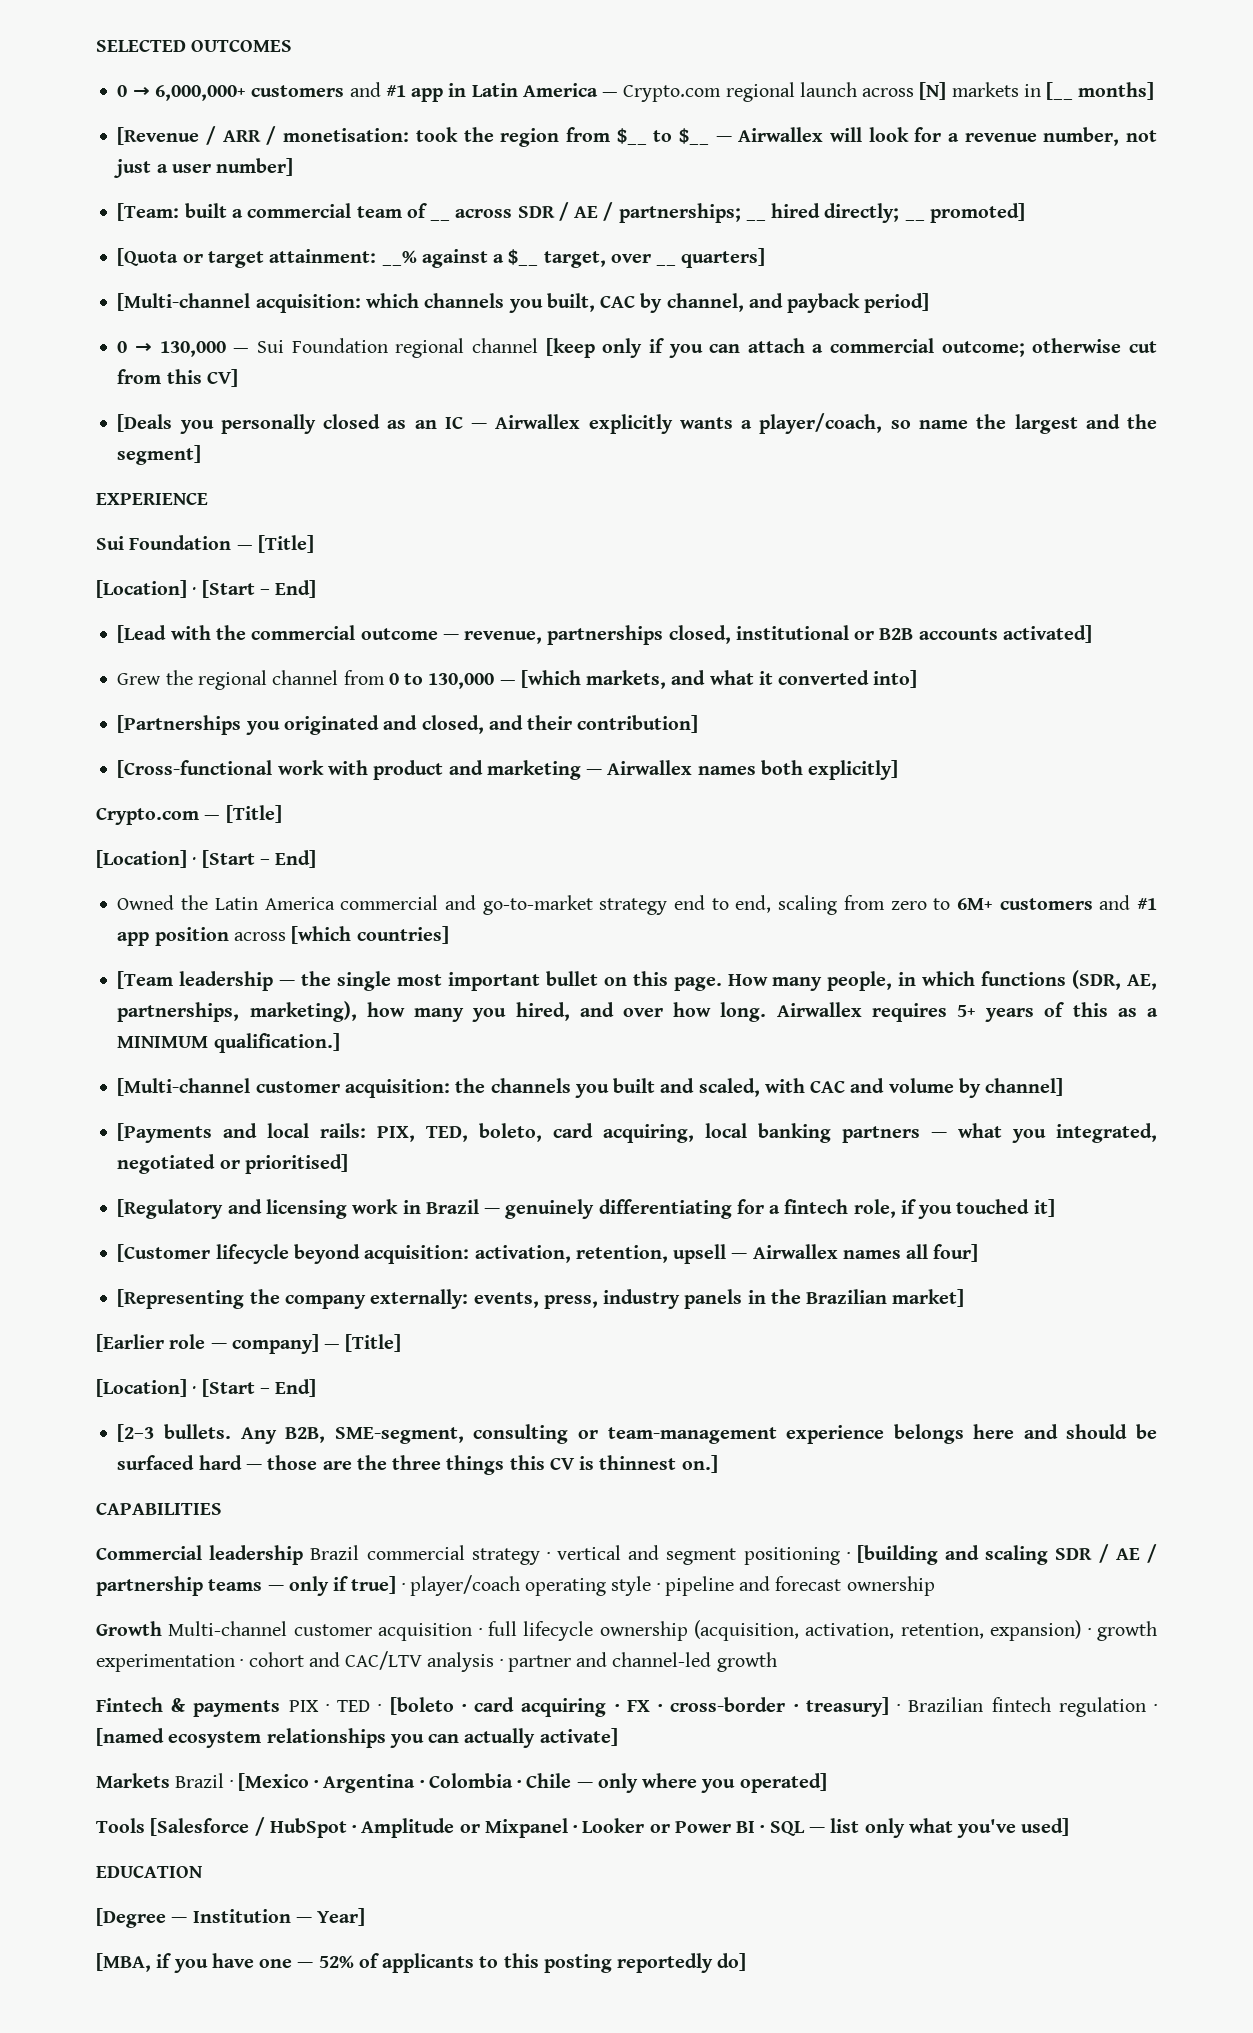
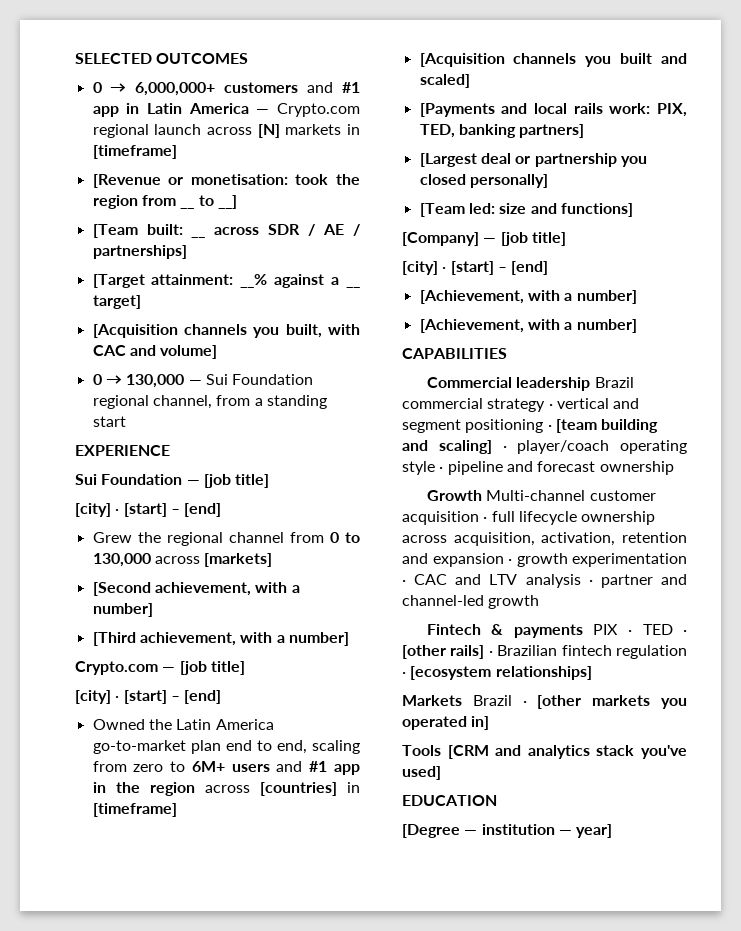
[1046,82,1155,100] [__ months] -> [92,145,177,159] [timeframe]
[206,126,277,145] / ARR / -> [168,177,184,185] or
[616,127,1158,146] [113,158,294,178] [117,203,427,221] $__ to $__ — Airwallex will look for a revenue number, not just a user number] // [Team: built a commercial team of -> [180,206,195,209] [198,195,237,209] [92,224,183,238] __ to __] // [Team built:
[618,203,766,223] [771,203,1025,223] [117,248,651,268] [656,248,766,268] [117,293,930,313] partnerships; __ hired directly; __ promoted] // [Quota or target attainment: __% against a $__ target, over __ quarters] // [Multi-channel acquisition: which channels you built, CAC by channel, and payback period] -> [92,245,187,259] [92,274,340,288] [346,285,360,288] [92,295,141,309] [92,324,360,338] [92,345,218,359] partnerships] // [Target attainment: __% against a __ target] // [Acquisition channels you built, with CAC and volume]
[471,338,1157,358] [117,369,238,387] [117,413,1157,434] [117,445,202,465] [96,492,208,505] [96,535,314,553] [96,580,317,598] [117,625,1092,645] channel [keep only if you can attach a commercial outcome; otherwise cut from this CV] // [Deals you personally closed as an IC — Airwallex explicitly wants a player/coach, so name the largest and the segment] // EXPERIENCE // Sui Foundation — [Title] // [Location] · [Start – End] // [Lead with the commercial outcome — revenue, partnerships closed, institutional or B2B accounts activated] -> [152,395,327,409] [92,416,126,427] [75,445,170,456] [75,474,270,488] [75,503,222,517] channel, from a standing start // EXPERIENCE // Sui Foundation — [job title] // [city] · [start] – [end]
[499,670,918,689] [117,715,699,735] [117,760,899,780] [96,805,282,825] [96,850,317,868] — [which markets, and what it converted into] // [Partnerships you originated and closed, and their contribution] // [Cross-functional work with product and marketing — Airwallex names both explicitly] // Crypto.com — [Title] // [Location] · [Start – End] -> [154,553,273,567] [92,582,300,596] [92,603,153,617] [92,632,349,646] [75,661,245,675] [75,690,222,704] across [markets] // [Second achievement, with a number] // [Third achievement, with a number] // Crypto.com — [job title] // [city] · [start] – [end]
[340,895,668,915] commercial and go-to-market strategy -> [92,740,221,754] go-to-market plan
[999,895,1157,910] [117,926,449,946] [117,970,1158,991] [117,1001,1159,1022] [117,1033,340,1053] [117,1078,1064,1098] [117,1123,1157,1143] [117,1154,348,1174] [117,1199,1055,1219] [117,1244,979,1264] [117,1289,965,1309] [96,1334,402,1354] [96,1379,317,1397] [117,1424,1157,1444] [117,1455,718,1475] customers and #1 app position across [which countries] // [Team leadership — the single most important bullet on this page. How many people, in which functions (SDR, AE, partnerships, marketing), how many you hired, and over how long. Airwallex requires 5+ years of this as a MINIMUM qualification.] // [Multi-channel customer acquisition: the channels you built and scaled, with CAC and volume by channel] // [Payments and local rails: PIX, TED, boleto, card acquiring, local banking partners — what you integrated, negotiated or prioritised] // [Regulatory and licensing work in Brazil — genuinely differentiating for a fintech role, if you touched it] // [Customer lifecycle beyond acquisition: activation, retention, upsell — Airwallex names all four] // [Representing the company externally: events, press, industry panels in the Brazilian market] // [Earlier role — company] — [Title] // [Location] · [Start – End] // [2–3 bullets. Any B2B, SME-segment, consulting or team-management experience belongs here and should be surfaced hard — those are the three things this CV is thinnest on.] -> [231,761,360,775] [92,782,360,796] [92,803,177,817] [419,53,687,67] [419,74,470,88] [419,103,687,117] [419,124,585,138] [419,153,647,167] [419,174,548,188] [419,203,633,217] [402,232,566,246] [402,261,549,275] [419,290,637,304] [419,319,637,333] users and #1 app in the region across [countries] in [timeframe] // [Acquisition channels you built and scaled] // [Payments and local rails work: PIX, TED, banking partners] // [Largest deal or partnership you closed personally] // [Team led: size and functions] // [Company] — [job title] // [city] · [start] – [end] // [Achievement, with a number] // [Achievement, with a number]
[856,1544,1157,1565] [96,1576,397,1596] [building and scaling SDR / AE / partnership teams — only if true] -> [555,419,659,433] [402,440,492,454] [team building and scaling]
[694,1620,1082,1641] (acquisition, activation, retention, expansion) -> [402,532,687,546] [402,553,504,567] across acquisition, activation, retention and expansion
[248,1651,423,1670] cohort and CAC/LTV -> [414,574,518,585] CAC and LTV
[389,1697,889,1717] [boleto · card acquiring · FX · cross-border · treasury] -> [402,645,485,659] [other rails]
[96,1728,618,1748] [96,1773,827,1793] [96,1817,953,1838] [named ecosystem relationships you can actually activate] // Markets Brazil · [Mexico · Argentina · Colombia · Chile — only where you operated] // Tools [Salesforce / HubSpot · Amplitude or Mixpanel · Looker or Power BI · SQL — list only what -> [410,666,592,680] [402,695,687,709] [402,716,490,730] [402,745,635,759] [ecosystem relationships] // Markets Brazil · [other markets you operated in] // Tools [CRM and analytics stack
[192,1908,366,1926] [96,1953,747,1973] Institution — Year] // [MBA, if you have one — 52% of applicants to this posting reportedly do] -> [481,824,613,838] institution — year]

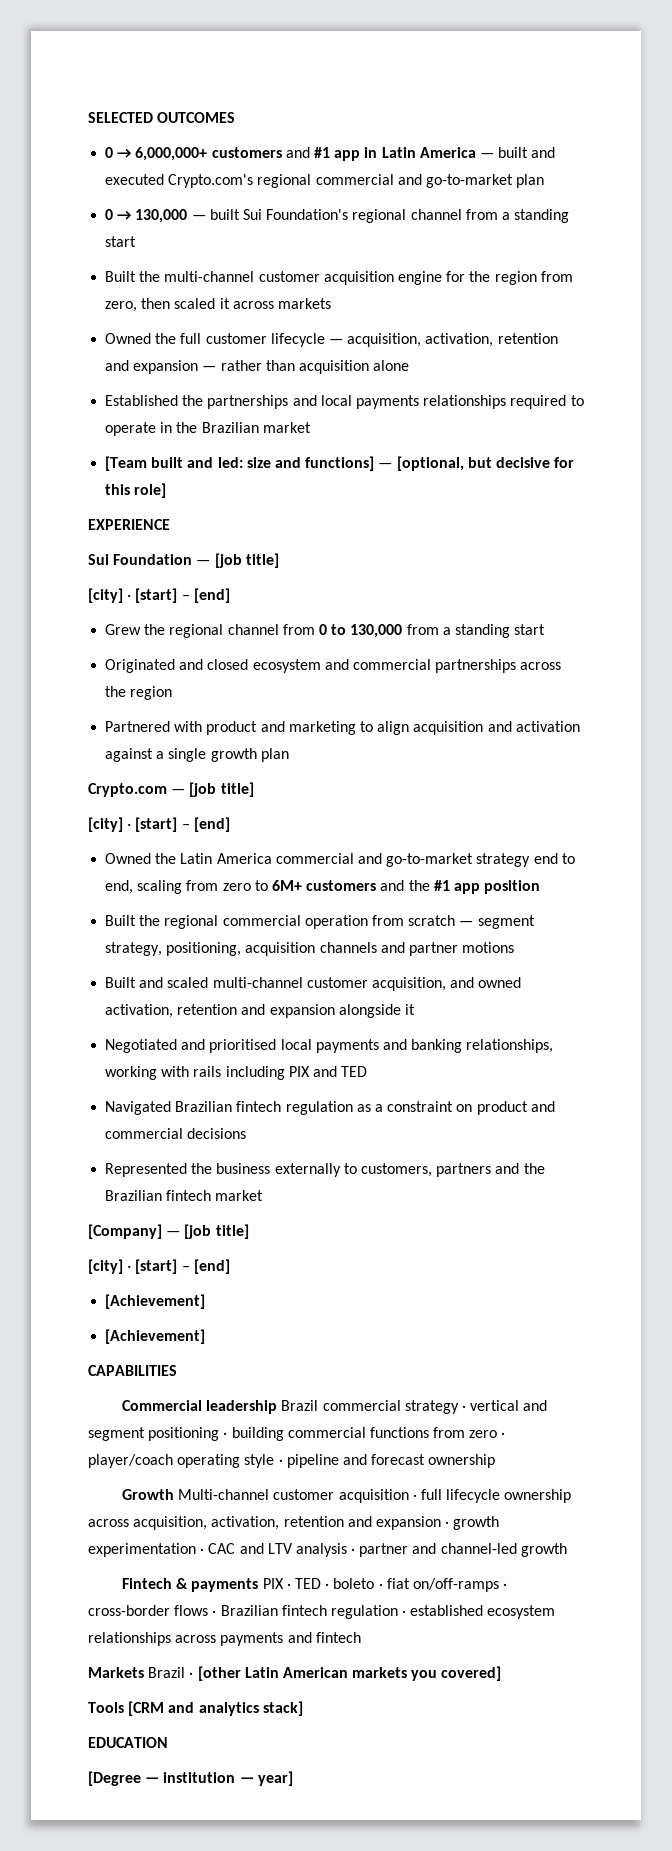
[277,103,360,117] [92,124,360,138] [92,145,177,159] [92,174,360,188] [92,195,176,209] [180,206,195,209] [198,195,237,209] [92,224,183,238] [191,235,206,238] [214,224,360,236] [92,245,187,259] [92,274,340,288] [346,285,360,288] [92,295,141,309] [92,324,360,338] [92,345,218,359] Crypto.com regional launch across [N] markets in [timeframe] // [Revenue or monetisation: took the region from __ to __] // [Team built: __ across SDR / AE / partnerships] // [Target attainment: __% against a __ target] // [Acquisition channels you built, with CAC and volume] -> [498,147,556,158] [105,174,545,188] built and executed Crypto.com's regional commercial and go-to-market plan
[205,374,314,385] [92,395,327,409] [92,416,126,427] Sui Foundation regional channel, from a standing start -> [209,209,570,223] [105,236,137,247] [105,271,573,285] [105,298,331,312] [105,333,558,347] [105,360,410,374] [105,395,584,409] [105,422,311,436] [105,456,575,471] [105,483,167,498] built Sui Foundation's regional channel from a standing start // Built the multi-channel customer acquisition engine for the region from zero, then scaled it across markets // Owned the full customer lifecycle — acquisition, activation, retention and expansion — rather than acquisition alone // Established the partnerships and local payments relationships required to operate in the Brazilian market // [Team built and led: size and functions] — [optional, but decisive for this role]
[154,553,273,567] [92,582,300,596] [92,603,153,617] [92,632,349,646] across [markets] // [Second achievement, with a number] // [Third achievement, with a number] -> [406,624,546,638] [105,659,562,673] [105,686,173,700] [105,721,580,735] [105,748,289,762] from a standing start // Originated and closed ecosystem and commercial partnerships across the region // Partnered with product and marketing to align acquisition and activation against a single growth plan
[92,740,221,754] go-to-market plan -> [275,853,531,867] commercial and go-to-market strategy
[231,761,360,775] [92,782,360,796] [92,803,177,817] [419,53,687,67] [419,74,470,88] [419,103,687,117] [419,124,585,138] [419,153,647,167] [419,174,548,188] [419,203,633,217] users and #1 app in the region across [countries] in [timeframe] // [Acquisition channels you built and scaled] // [Payments and local rails work: PIX, TED, banking partners] // [Largest deal or partnership you closed personally] // [Team led: size and functions] -> [306,880,541,894] [105,915,535,929] [105,942,515,956] [105,977,522,991] [105,1004,415,1018] [105,1039,554,1053] [105,1066,368,1080] [105,1101,555,1115] [105,1128,247,1139] [105,1163,545,1177] [105,1190,264,1201] customers and the #1 app position // Built the regional commercial operation from scratch — segment strategy, positioning, acquisition channels and partner motions // Built and scaled multi-channel customer acquisition, and owned activation, retention and expansion alongside it // Negotiated and prioritised local payments and banking relationships, working with rails including PIX and TED // Navigated Brazilian fintech regulation as a constraint on product and commercial decisions // Represented the business externally to customers, partners and the Brazilian fintech market
[419,290,637,304] [419,319,637,333] [Achievement, with a number] // [Achievement, with a number] -> [105,1294,206,1309] [105,1329,206,1344] [Achievement] // [Achievement]
[555,419,659,433] [402,440,492,454] [team building and scaling] -> [231,1427,498,1441] building commercial functions from zero
[402,645,485,659] [other rails] -> [333,1578,508,1592] [88,1605,209,1616] boleto · fiat on/off-ramps · cross-border flows
[410,666,592,680] [ecosystem relationships] -> [410,1605,556,1619] [88,1632,361,1646] established ecosystem relationships across payments and fintech
[592,695,687,709] [402,716,490,730] markets you operated in] -> [244,1666,502,1681] Latin American markets you covered]
[596,745,687,759] [402,766,441,780] stack you've used] -> [262,1701,303,1716] stack]

